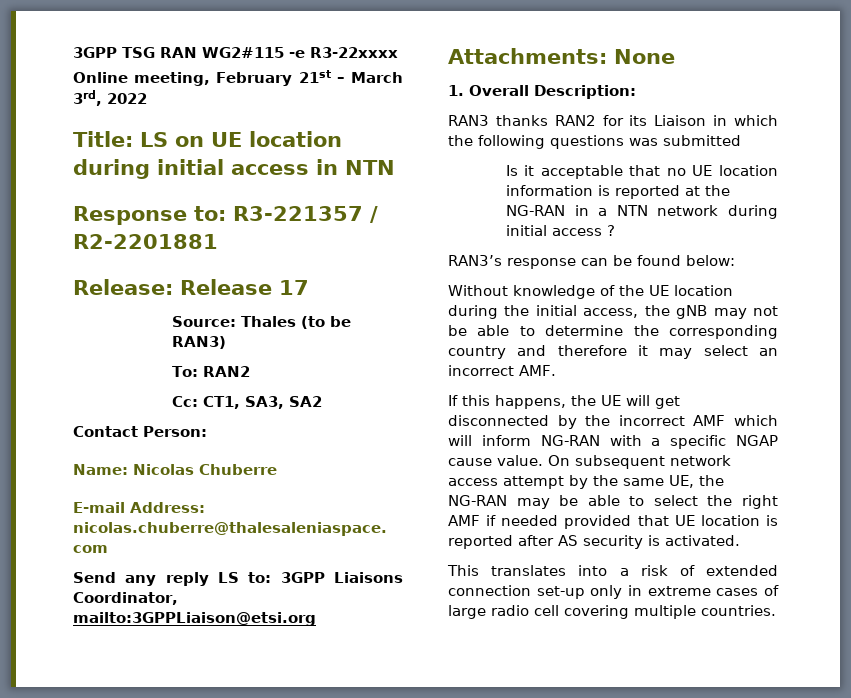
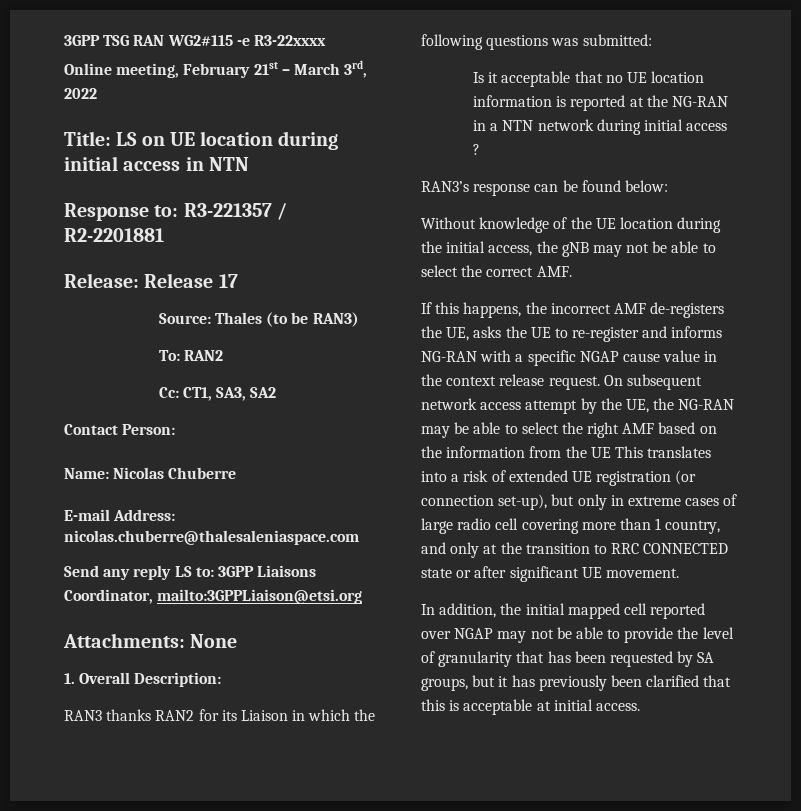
[663,135,741,146] submitted -> [582,34,652,46] submitted:
[545,325,778,339] [448,345,778,359] [448,365,514,376] determine the corresponding country and therefore it may select an incorrect -> [421,265,534,277] select the correct
[601,395,680,409] [448,415,778,429] [448,435,531,446] UE will get disconnected by the incorrect AMF which will inform -> [550,302,725,318] [421,326,723,342] incorrect AMF de-registers the UE, asks the UE to re-register and informs
[497,455,543,466] value. -> [663,350,718,362] [421,374,600,390] value in the context release request.
[623,478,664,486] same -> (622, 404) none
[486,515,778,529] [448,535,740,549] if needed provided that UE location is reported after AS security is activated. // -> [658,422,717,434] [421,446,611,458] based on the information from the UE
[448,585,585,599] connection set-up -> [571,470,697,486] [421,494,575,510] UE registration (or connection set-up), but
[634,605,776,619] multiple countries. -> [581,518,721,534] [421,542,729,558] [421,566,679,582] [421,603,706,619] [421,627,734,643] [421,651,715,667] [421,675,732,691] [421,699,640,715] more than 1 country, and only at the transition to RRC CONNECTED state or after significant UE movement. // In addition, the initial mapped cell reported over NGAP may not be able to provide the level of granularity that has been requested by SA groups, but it has previously been clarified that this is acceptable at initial access.

